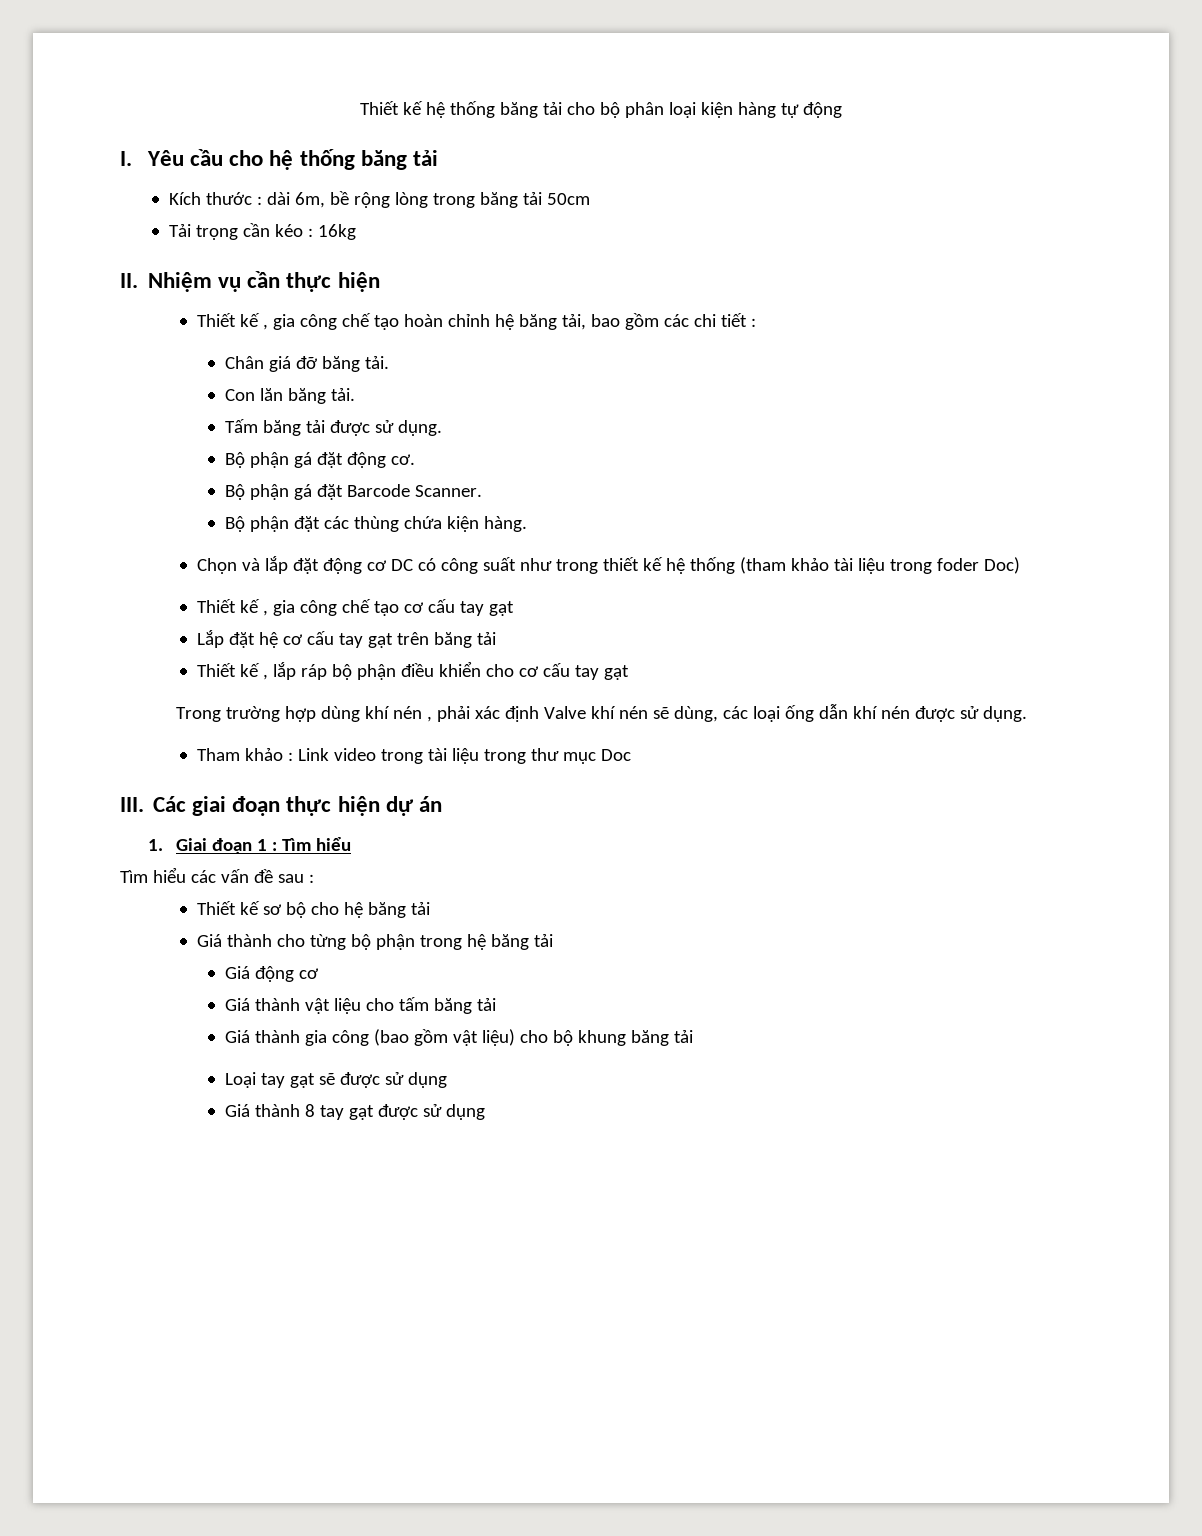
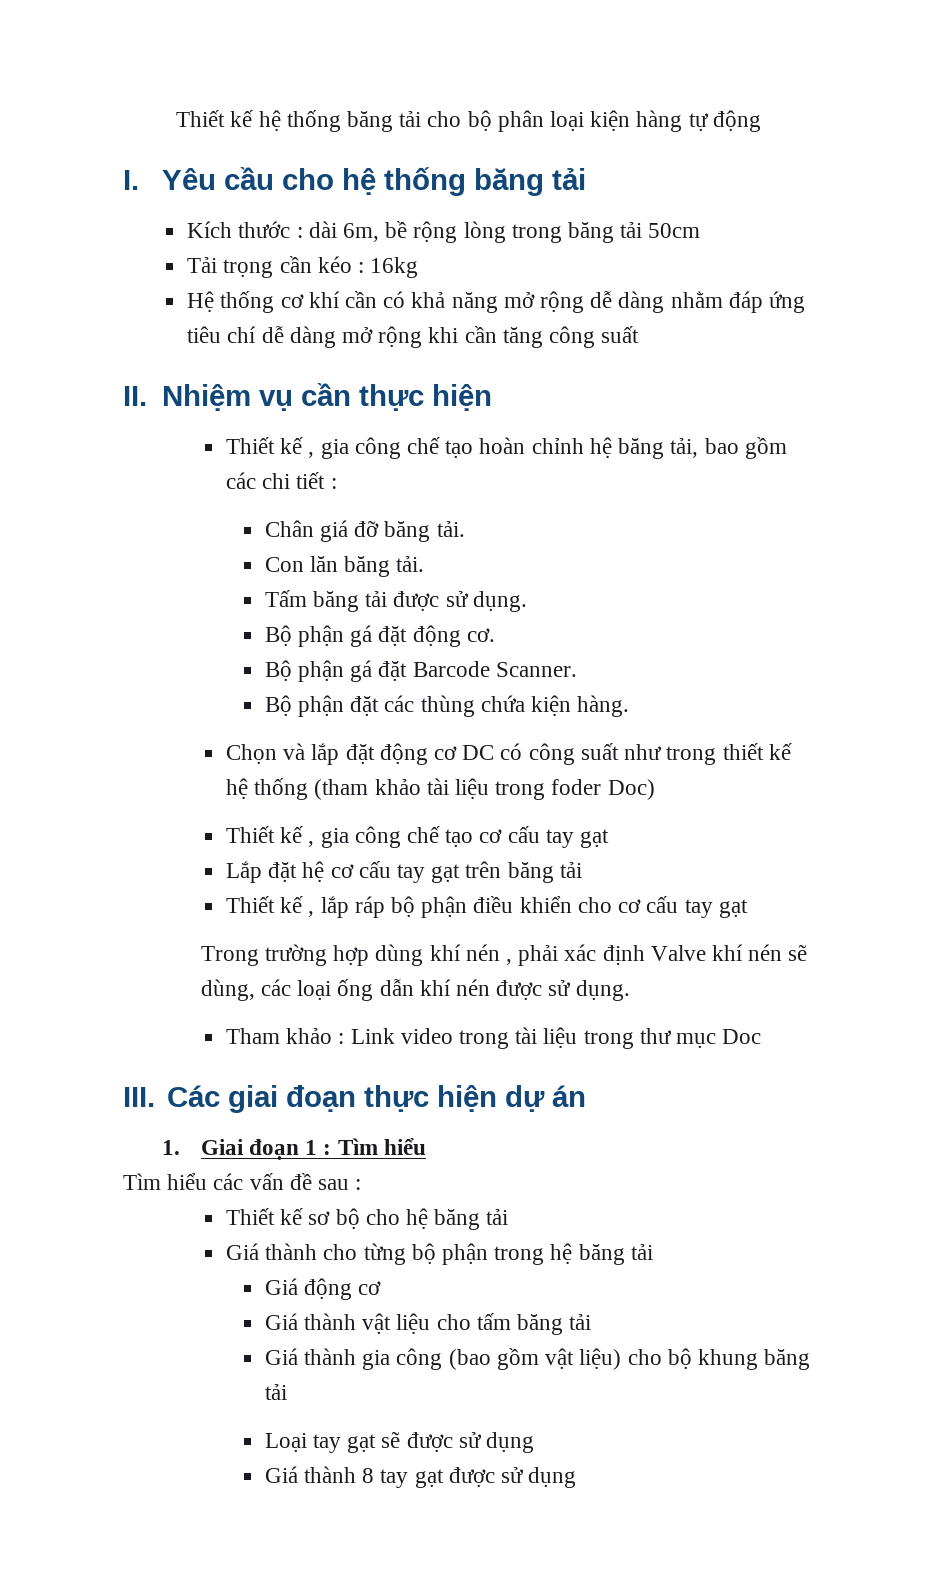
(356, 232) none -> [187,291,806,313] [187,326,640,348] // Hệ thống cơ khí cần có khả năng mở rộng dễ dàng nhằm đáp ứng tiêu chí dễ dàng mở rộng khi cần tăng công suất

